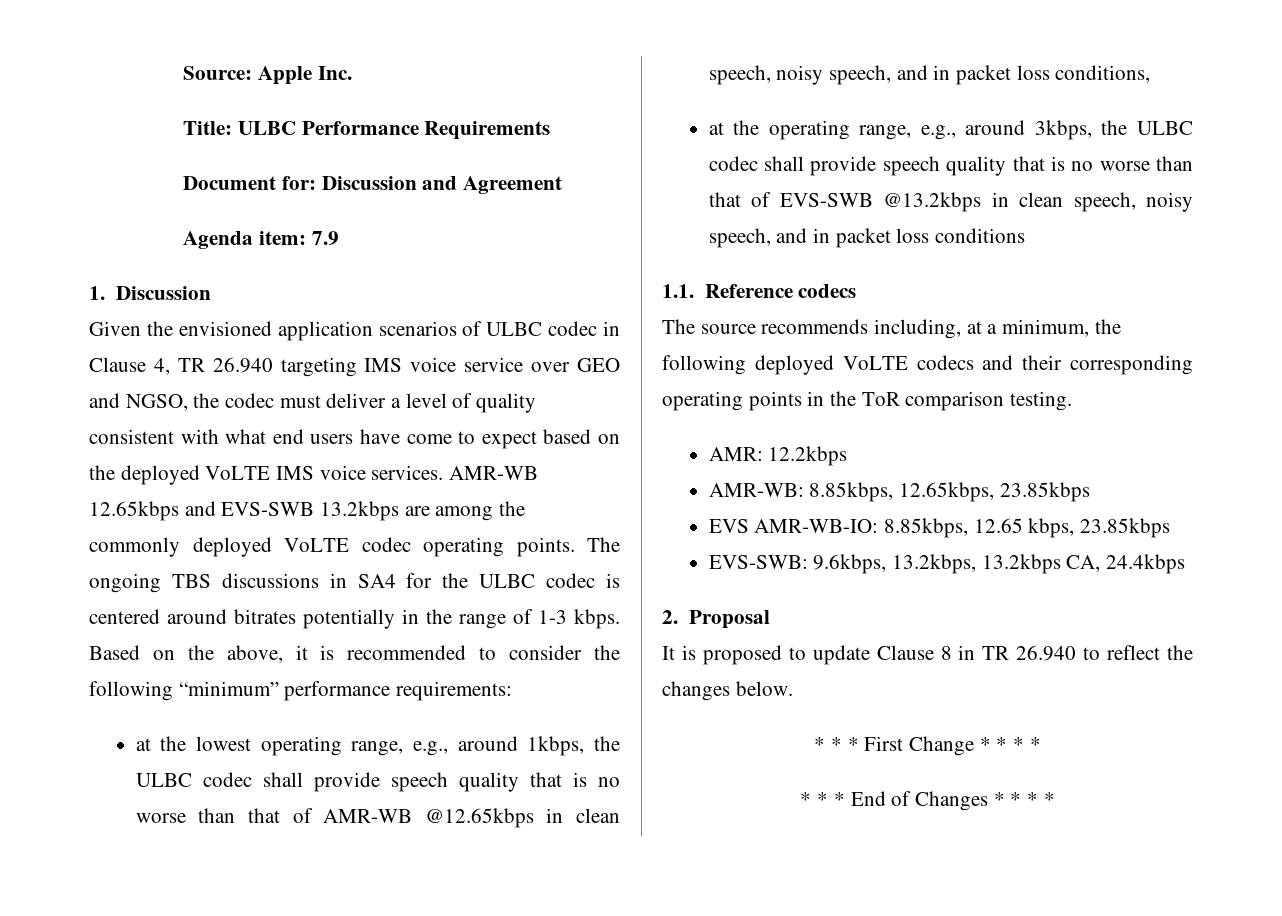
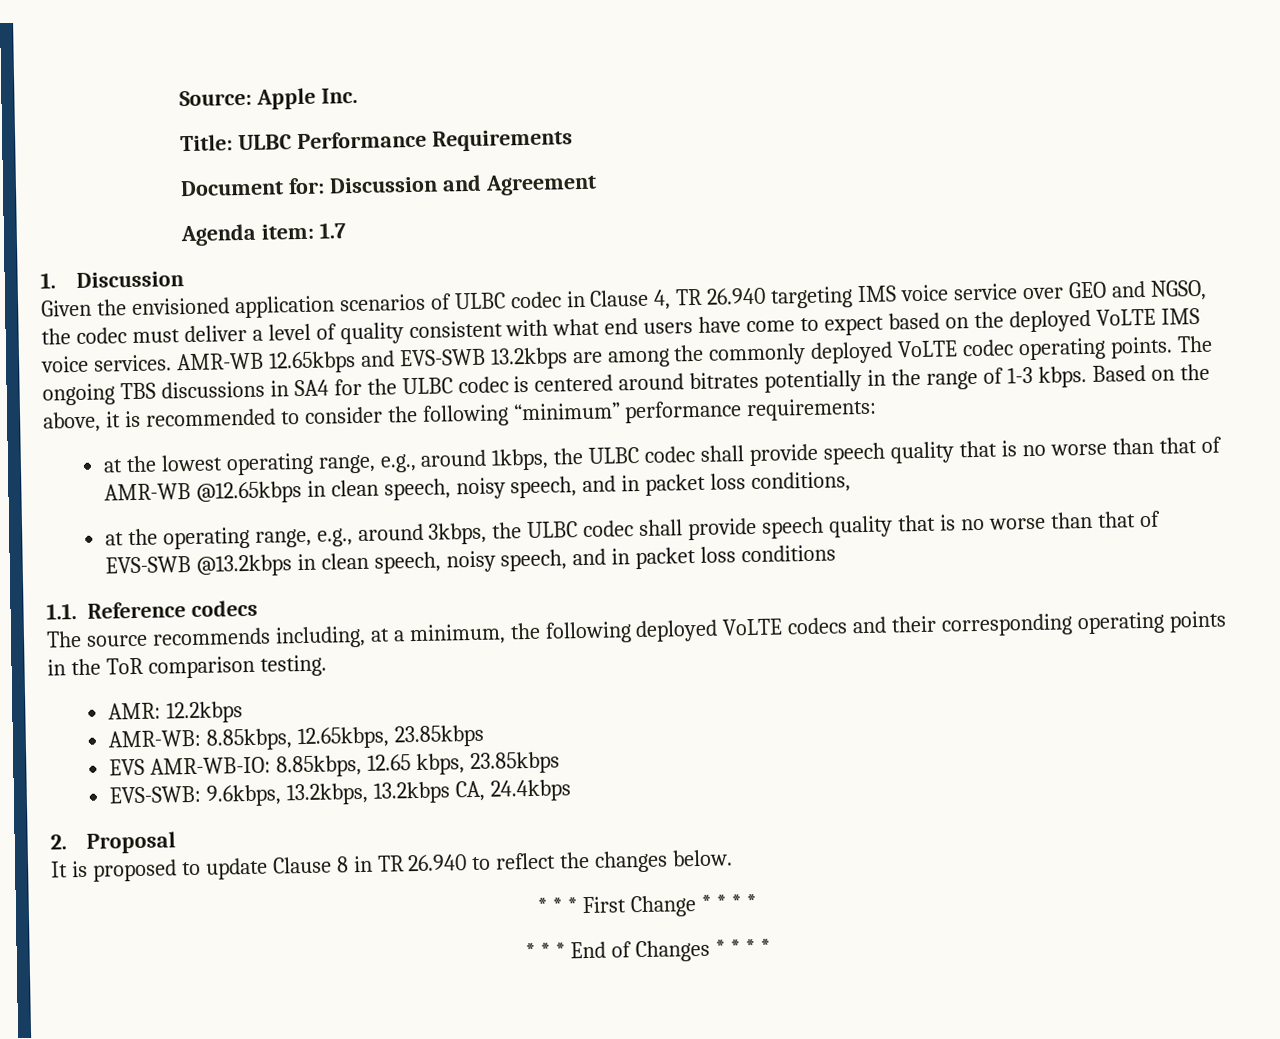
[311,231,339,245] 7.9 -> [319,222,347,239] 1.7

